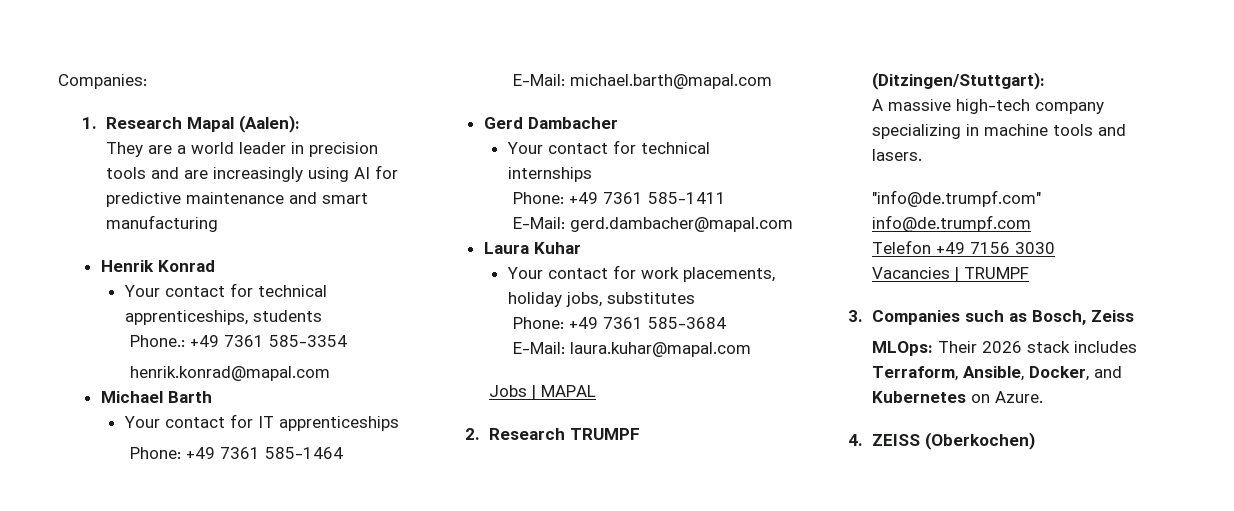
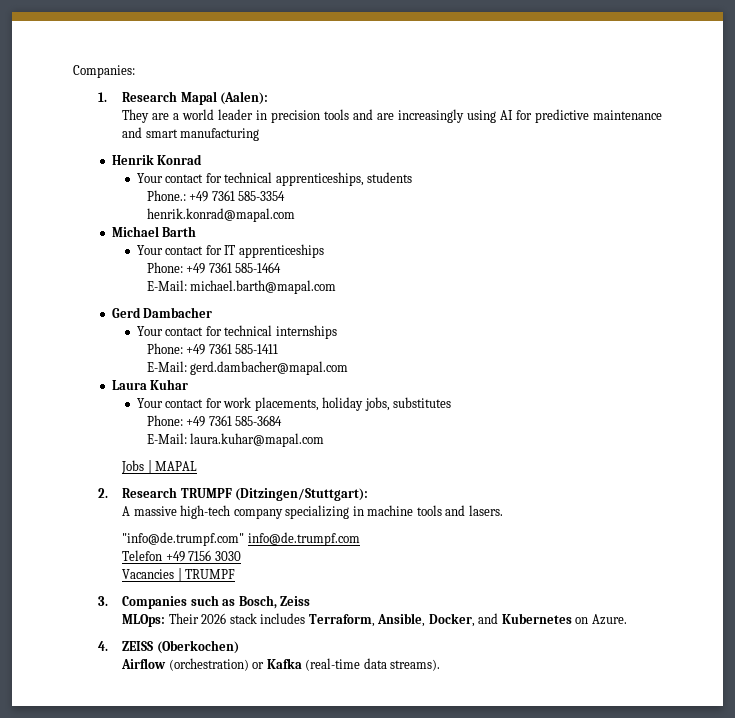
(1035, 441) none -> [121,658,441,671] // Airflow (orchestration) or Kafka (real-time data streams).

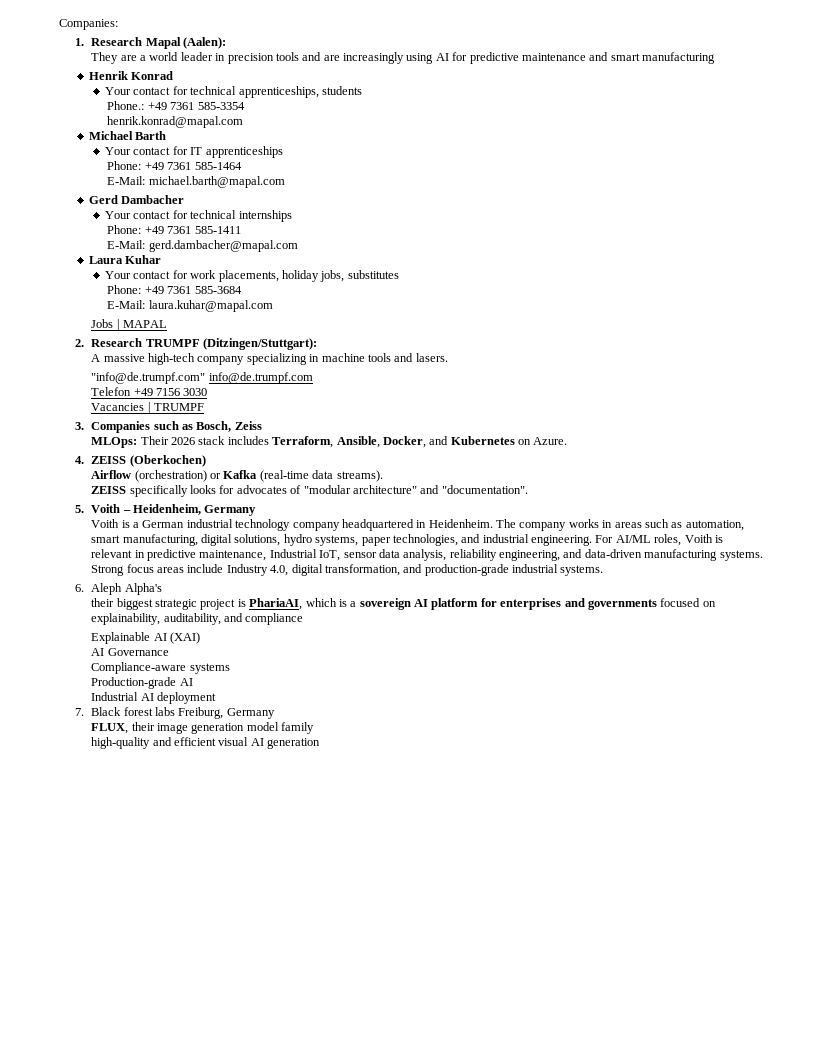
(441, 665) none -> [91,485,528,497] [75,504,257,516] [91,519,744,531] [91,534,723,546] [91,549,763,561] [91,564,604,576] [75,583,162,595] [91,598,716,610] [91,613,304,625] [91,632,201,644] [91,648,169,656] [91,662,230,674] [91,677,193,689] [91,692,217,704] [75,707,275,719] [91,722,315,734] [91,737,321,749] // ZEISS specifically looks for advocates of "modular architecture" and "documentation". // 5. Voith – Heidenheim, Germany // Voith is a German industrial technology company headquartered in Heidenheim. The company works in areas such as automation, smart manufacturing, digital solutions, hydro systems, paper technologies, and industrial engineering. For AI/ML roles, Voith is relevant in predictive maintenance, Industrial IoT, sensor data analysis, reliability engineering, and data-driven manufacturing systems. Strong focus areas include Industry 4.0, digital transformation, and production-grade industrial systems. // 6. Aleph Alpha's // their biggest strategic project is PhariaAI, which is a sovereign AI platform for enterprises and governments focused on explainability, auditability, and compliance // Explainable AI (XAI) // AI Governance // Compliance-aware systems // Production-grade AI // Industrial AI deployment // 7. Black forest labs Freiburg, Germany // FLUX, their image generation model family // high-quality and efficient visual AI generation

